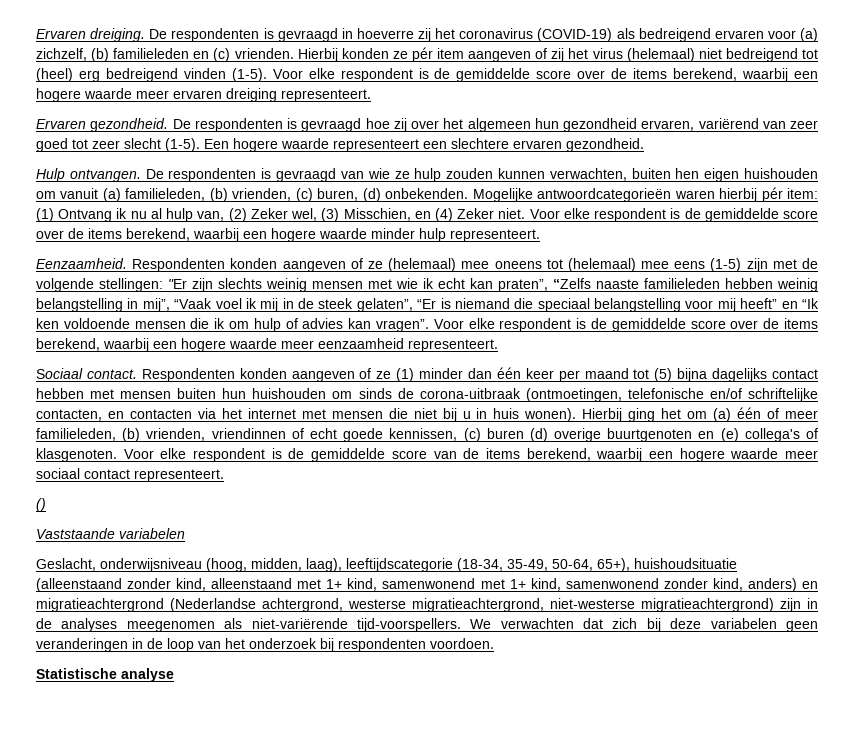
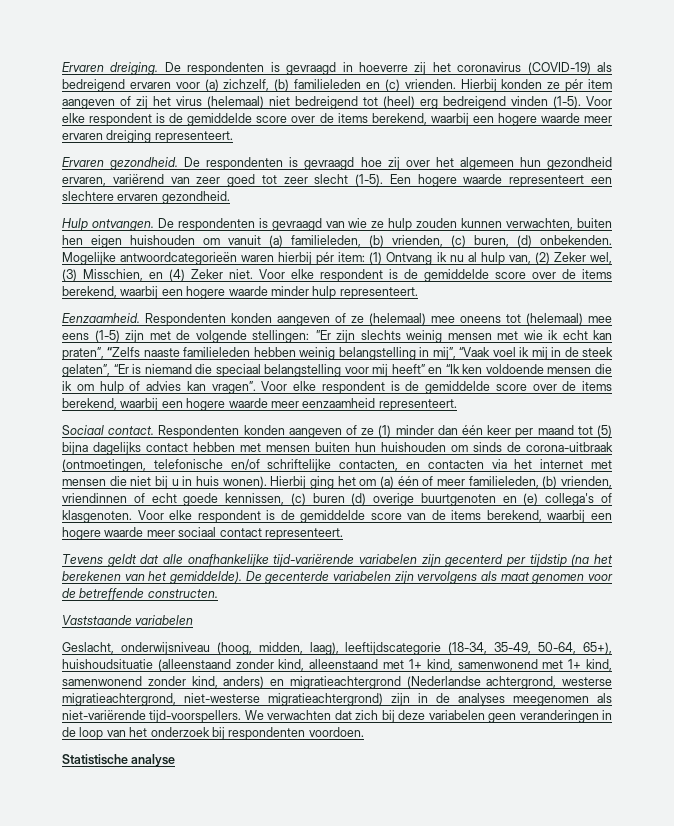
[36,498,46,512] () -> [62,554,614,567] [62,571,614,584] [62,588,218,601] Tevens geldt dat alle onafhankelijke tijd-variërende variabelen zijn gecenterd per tijdstip (na het berekenen van het gemiddelde). De gecenterde variabelen zijn vervolgens als maat genomen voor de betreffende constructen.

